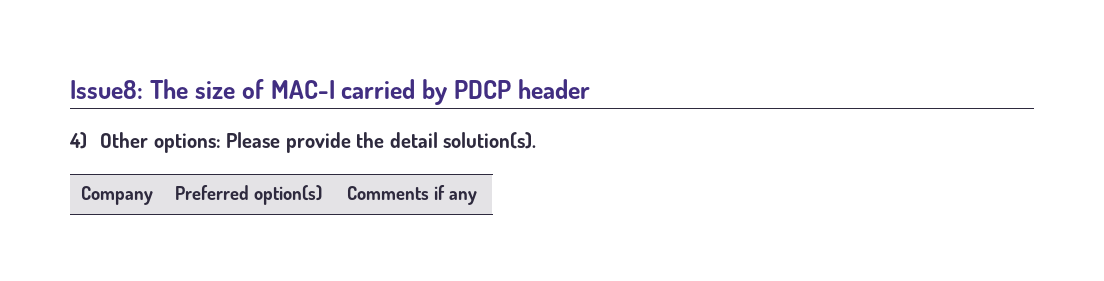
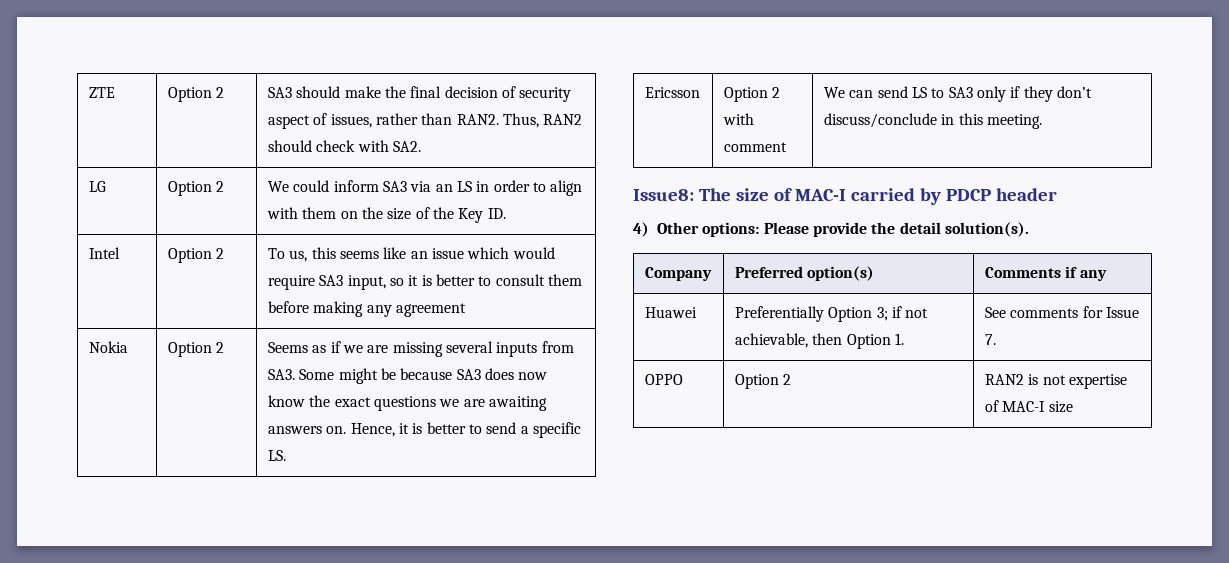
(70, 89) none -> [88,87,115,98] [167,87,225,102] [267,86,572,102] [267,113,583,129] [267,140,421,152] [88,181,106,192] [167,181,225,196] [267,180,583,196] [266,207,506,223] [88,247,120,259] [167,248,225,263] [267,247,555,262] [267,274,582,290] [267,301,466,317] [88,341,128,353] [167,342,225,357] [267,341,574,357] [267,368,548,384] [267,395,547,411] [267,422,581,438] [267,450,286,461] [644,87,700,98] [723,87,781,102] [722,113,754,125] [723,142,787,152] [823,86,1092,102] [823,113,1042,129] ZTE | Option 2 | SA3 should make the final decision of security aspect of issues, rather than RAN2. Thus, RAN2 should check with SA2. // LG | Option 2 | We could inform SA3 via an LS in order to align with them on the size of the Key ID. // Intel | Option 2 | To us, this seems like an issue which would require SA3 input, so it is better to consult them before making any agreement // Nokia | Option 2 | Seems as if we are missing several inputs from SA3. Some might be because SA3 does now know the exact questions we are awaiting answers on. Hence, it is better to send a specific LS. // Ericsson | Option 2 with comment | We can send LS to SA3 only if they don’t discuss/conclude in this meeting. //
(477, 198) none -> [644,307,697,318] [734,306,929,322] [734,333,904,349] [984,306,1139,318] [984,334,996,345] [644,374,683,385] [734,374,792,389] [984,374,1127,389] [984,400,1073,413] // Huawei | Preferentially Option 3; if not achievable, then Option 1. | See comments for Issue 7. // OPPO | Option 2 | RAN2 is not expertise of MAC-I size

